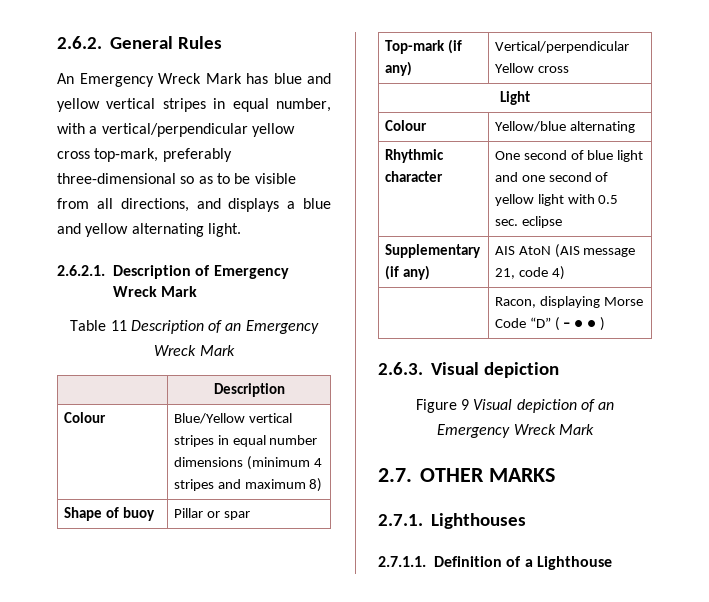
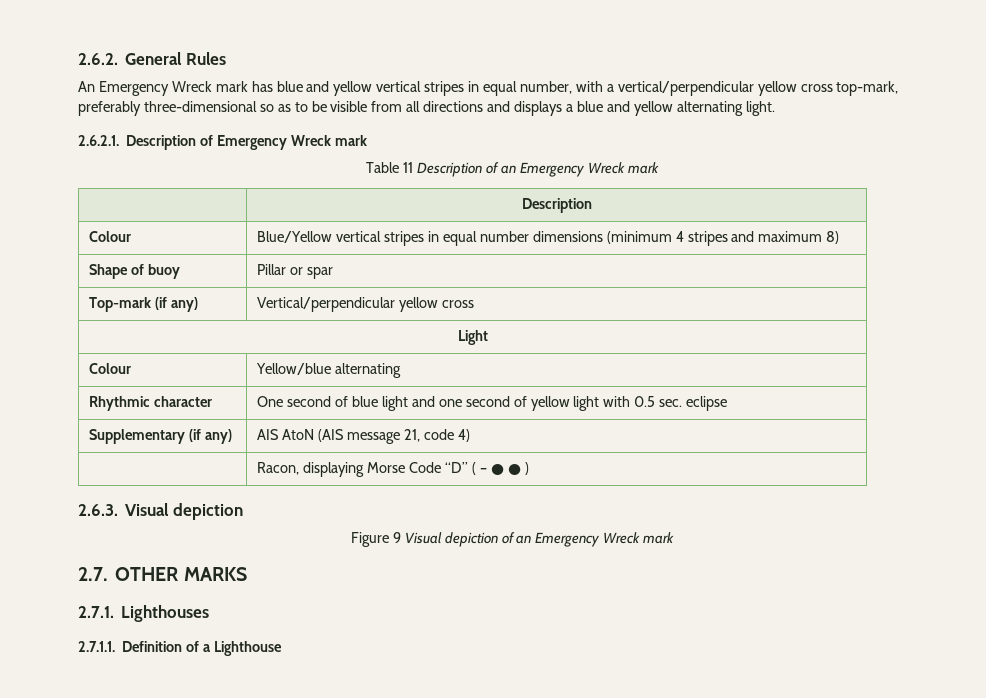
[205,73,242,84] Mark -> [215,81,248,92] mark
[120,198,189,212] directions, -> [423,101,484,112] directions
[161,286,198,297] Mark -> [334,135,367,146] mark
[199,345,235,356] Mark -> [627,162,659,174] mark
[494,63,534,73] Yellow -> [399,297,439,312] yellow
[558,424,594,435] Mark -> [643,532,675,544] mark

